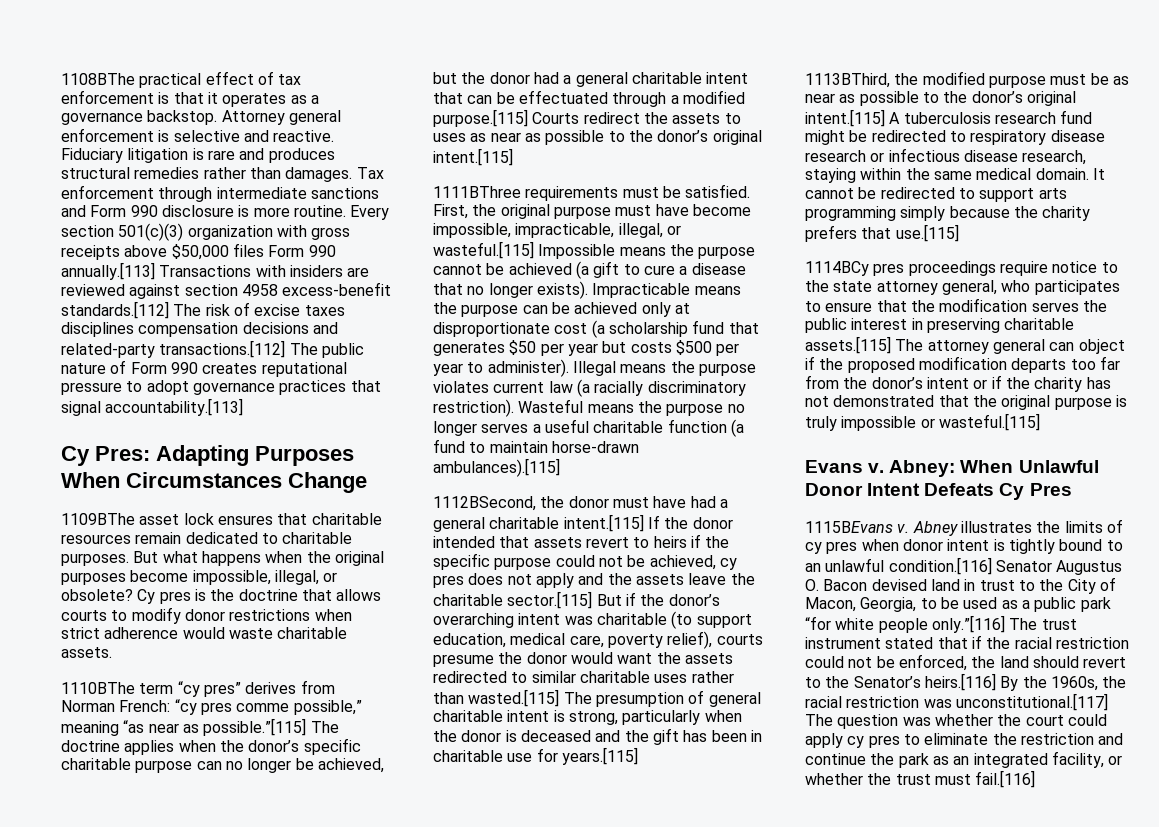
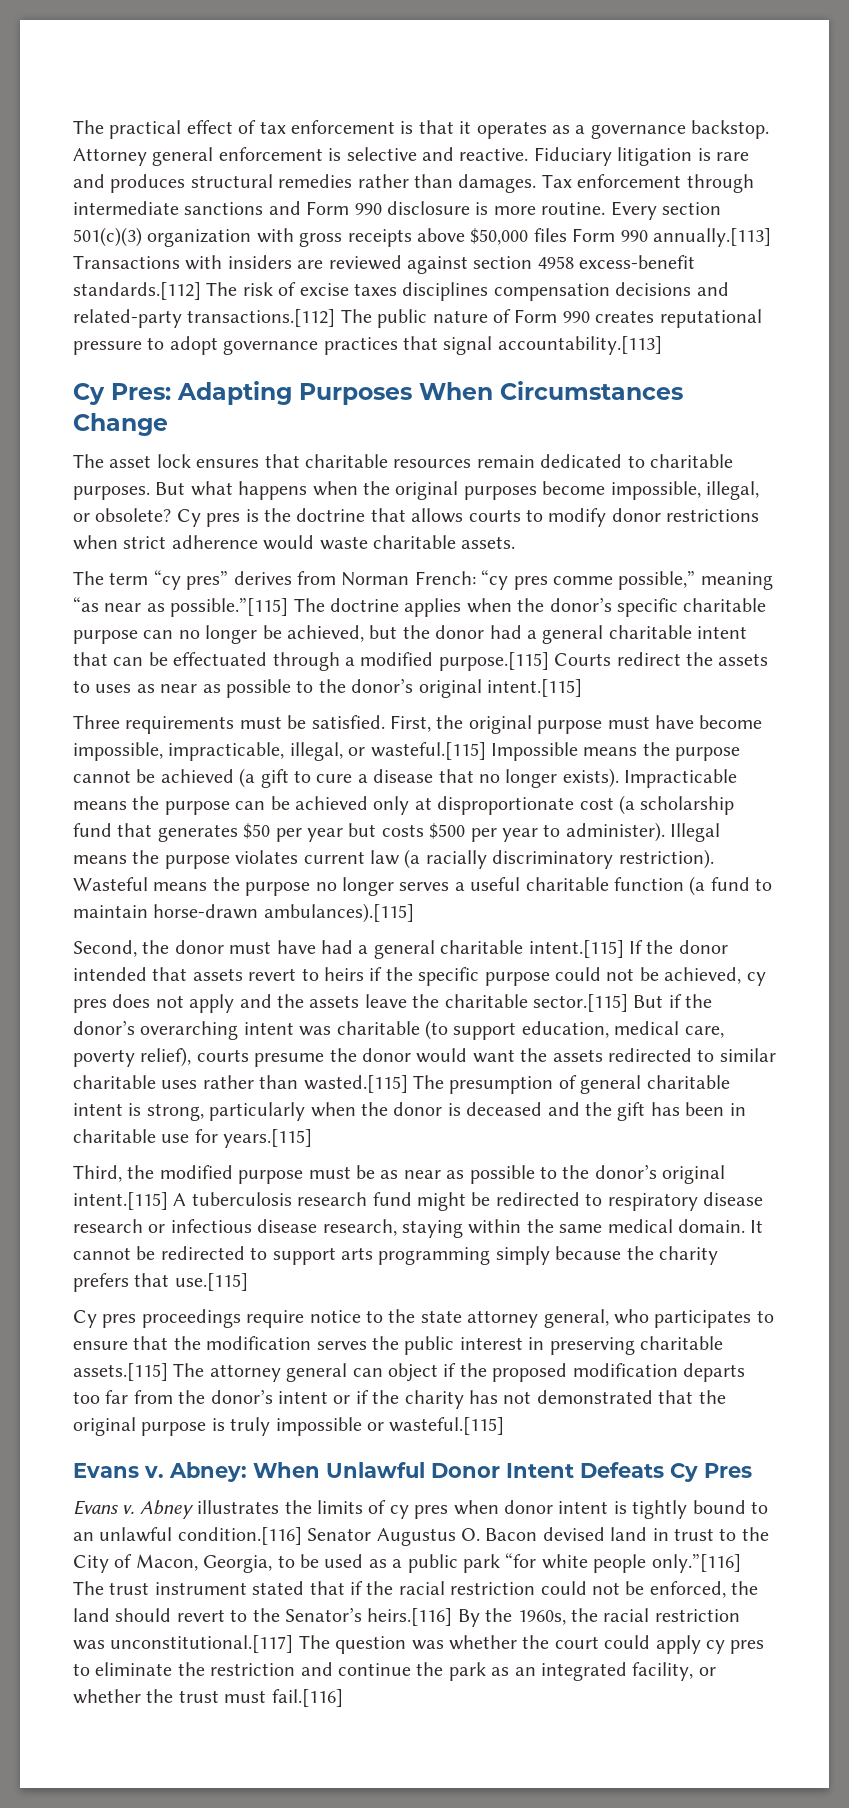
[61,73,135,85] 1108BThe -> [73,120,104,134] The
[61,513,135,525] 1109BThe -> [73,454,104,468] The
[61,682,135,694] 1110BThe -> [73,571,104,585] The
[433,186,521,198] 1111BThree -> [73,715,120,729] Three
[433,496,536,511] 1112BSecond, -> [73,940,137,957] Second,
[805,73,890,88] 1113BThird, -> [73,1165,122,1182] Third,
[805,261,869,276] 1114BCy -> [73,1310,97,1328] Cy
[805,521,893,533] 1115BEvans -> [73,1500,118,1515] Evans

